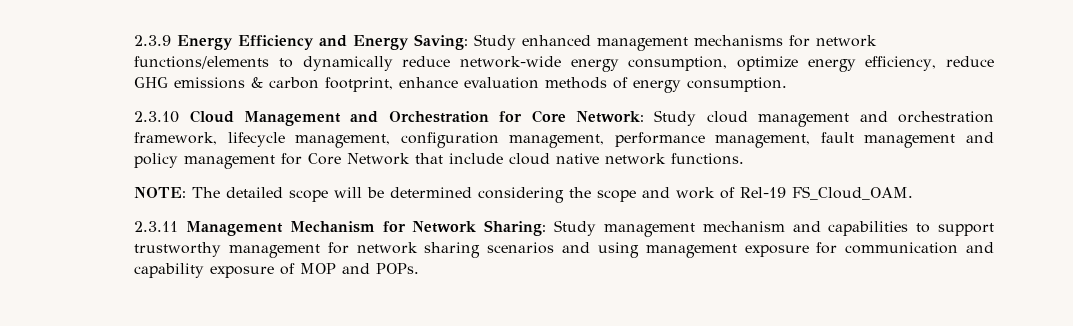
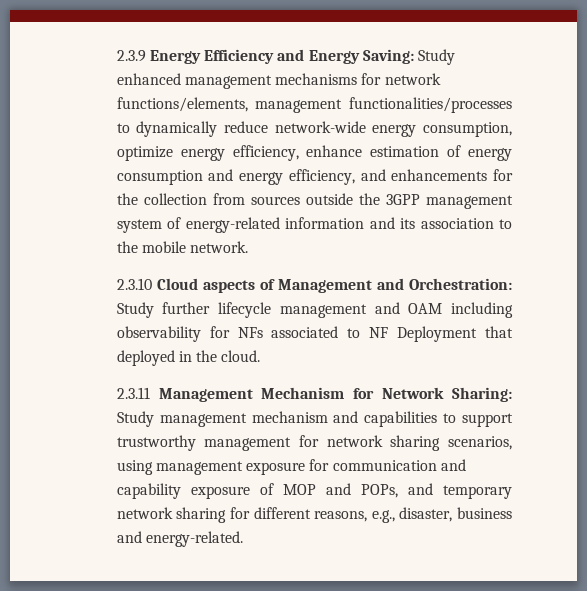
[134,56,270,69] functions/elements -> [116,97,512,113] functions/elements, management functionalities/processes
[946,56,994,67] [134,77,788,93] [134,110,994,127] [134,132,995,148] [134,153,745,169] [134,186,914,203] reduce GHG emissions & carbon footprint, enhance evaluation methods of energy consumption. // 2.3.10 Cloud Management and Orchestration for Core Network: Study cloud management and orchestration framework, lifecycle management, configuration management, performance management, fault management and policy management for Core Network that include cloud native network functions. // NOTE: The detailed scope will be determined considering the scope and work of Rel-19 FS_Cloud_OAM. -> [306,145,512,161] [116,169,513,185] [116,193,513,209] [116,217,513,233] [116,241,249,253] [116,278,512,293] [116,302,513,318] [116,326,513,342] [116,350,261,366] enhance estimation of energy consumption and energy efficiency, and enhancements for the collection from sources outside the 3GPP management system of energy-related information and its association to the mobile network. // 2.3.10 Cloud aspects of Management and Orchestration: Study further lifecycle management and OAM including observability for NFs associated to NF Deployment that deployed in the cloud.
[487,242,591,254] scenarios and -> [447,436,512,450] scenarios,
[376,263,420,274] POPs. -> [360,483,512,499] [116,507,512,523] [116,531,243,547] POPs, and temporary network sharing for different reasons, e.g., disaster, business and energy-related.

